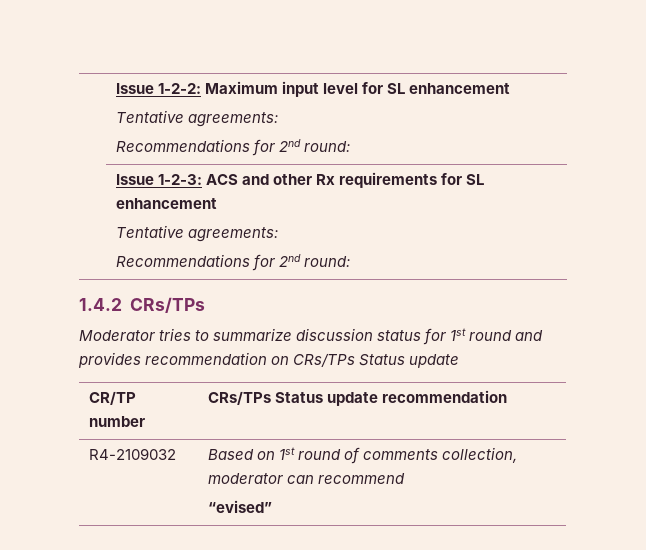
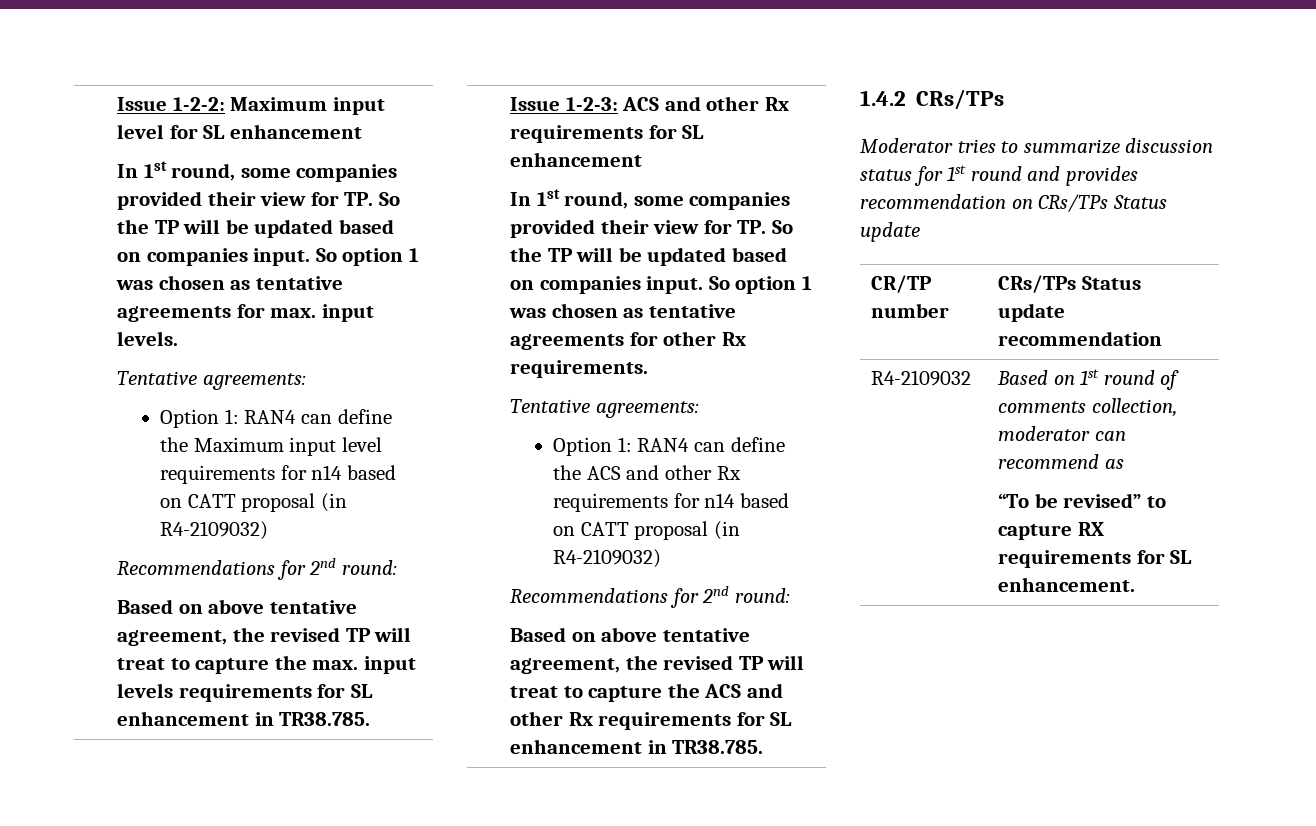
[115,110,279,127] [115,139,351,156] Tentative agreements: // Recommendations for 2nd round: -> [117,161,398,182] [117,191,400,210] [117,219,394,238] [117,248,419,266] [116,275,343,290] [117,304,374,322] [117,331,179,346] [117,371,306,390] [160,409,392,428] [160,437,383,456] [160,465,397,484] [160,493,348,512] [160,521,269,540] [117,558,397,580] [117,599,357,614] [117,627,412,646] [117,655,416,674] [117,683,373,702] [117,711,371,726] In 1st round, some companies provided their view for TP. So the TP will be updated based on companies input. So option 1 was chosen as tentative agreements for max. input levels. // Tentative agreements: // Option 1: RAN4 can define the Maximum input level requirements for n14 based on CATT proposal (in R4-2109032) // Recommendations for 2nd round: // Based on above tentative agreement, the revised TP will treat to capture the max. input levels requirements for SL enhancement in TR38.785.
[115,225,279,242] [115,254,351,271] Tentative agreements: // Recommendations for 2nd round: -> [510,189,791,210] [510,219,793,238] [510,247,787,266] [510,276,812,294] [509,303,736,318] [510,331,746,350] [510,360,649,378] [510,399,699,418] [553,437,785,456] [553,465,741,480] [553,493,790,512] [553,521,741,540] [553,549,662,568] [510,586,790,608] [510,627,750,642] [510,655,805,674] [510,683,783,702] [510,711,793,730] [510,739,764,754] In 1st round, some companies provided their view for TP. So the TP will be updated based on companies input. So option 1 was chosen as tentative agreements for other Rx requirements. // Tentative agreements: // Option 1: RAN4 can define the ACS and other Rx requirements for n14 based on CATT proposal (in R4-2109032) // Recommendations for 2nd round: // Based on above tentative agreement, the revised TP will treat to capture the ACS and other Rx requirements for SL enhancement in TR38.785.
[207,500,272,513] // “evised” -> [1104,459,1124,469] [998,493,1166,508] [998,522,1104,540] [998,550,1193,568] [998,577,1136,592] as // “To be revised” to capture RX requirements for SL enhancement.

